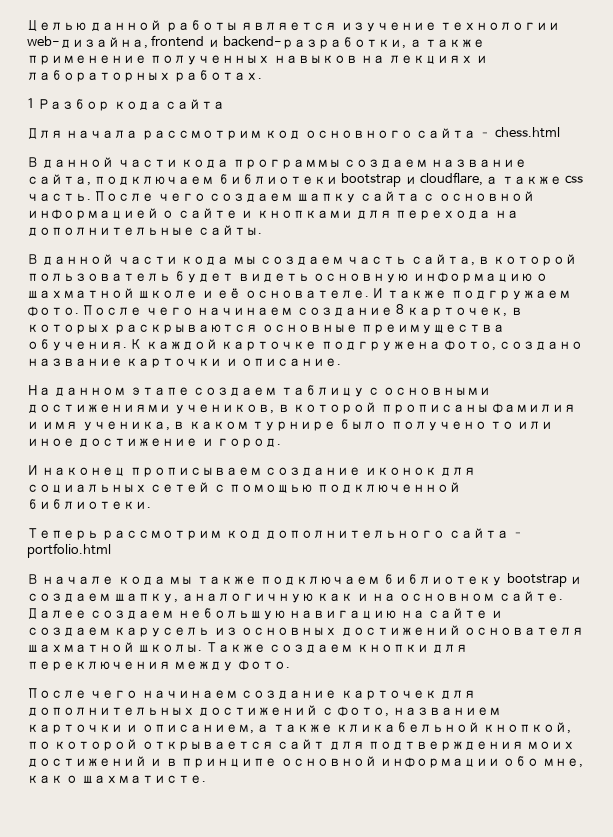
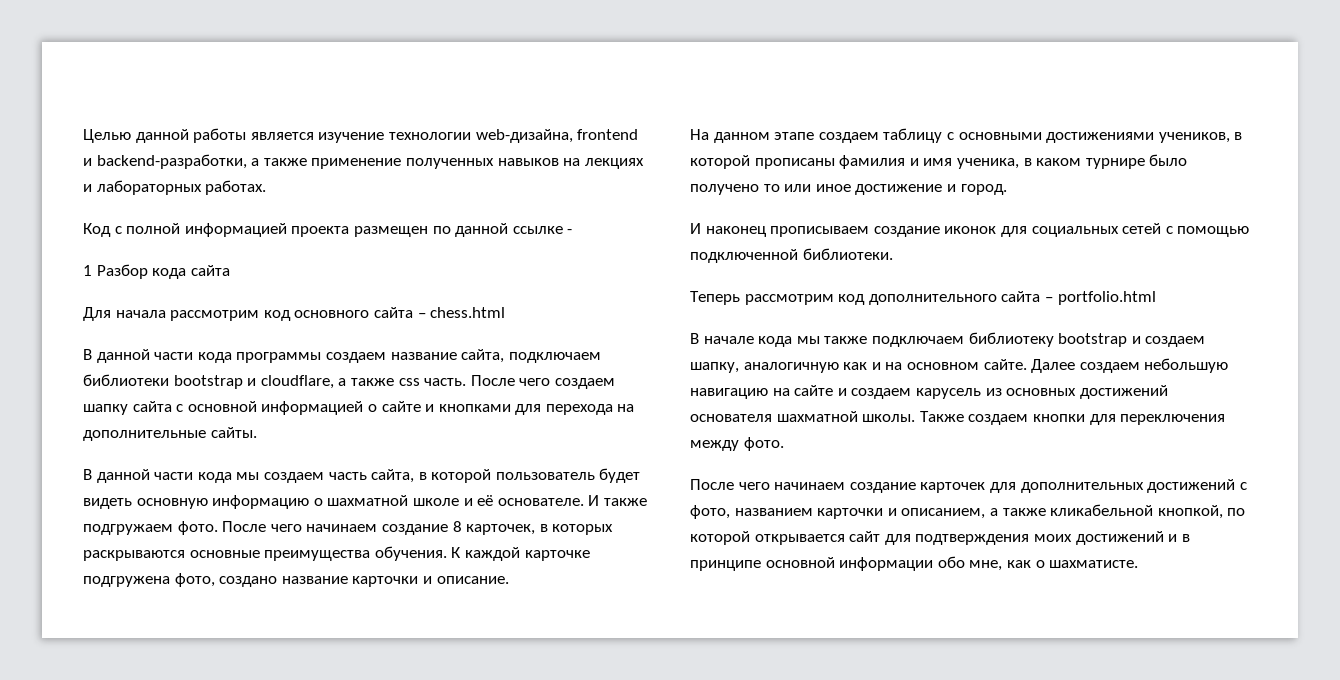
(263, 76) none -> [83,223,573,237] // Код с полной информацией проекта размещен по данной ссылке -

